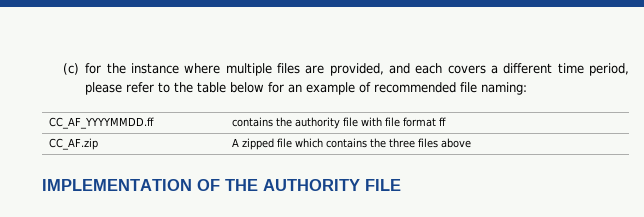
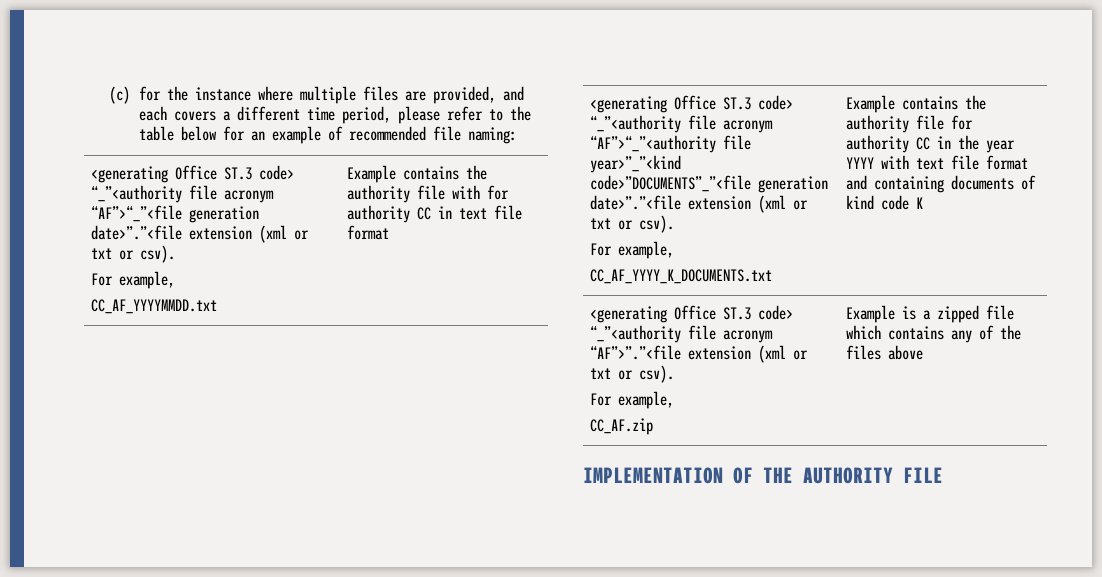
[48,117,154,129] CC_AF_YYYYMMDD.ff | -> [91,165,295,183] [91,185,275,203] [91,205,260,223] [91,225,310,243] [91,245,176,263] [91,271,176,289] [91,299,218,314] [347,165,397,183] <generating Office ST.3 code> “_”<authority file acronym “AF”>“_”<file generation date>”.”<file extension (xml or txt or csv). // For example, // CC_AF_YYYYMMDD.txt | Example
[384,117,446,127] [48,138,98,150] [231,138,239,147] file format ff // CC_AF.zip | A -> [487,185,510,200] [347,205,523,223] [347,225,390,240] [590,95,794,113] [590,115,774,133] [590,135,752,153] [590,155,682,173] [590,175,829,193] [590,195,809,213] [590,215,675,233] [590,241,675,259] [590,269,773,284] [846,95,987,113] [846,115,974,133] [846,135,1016,153] [846,155,1029,170] [846,175,1037,193] [846,195,924,210] [590,305,794,323] [590,325,774,343] [590,345,809,363] [590,365,675,383] [590,391,675,409] [590,418,654,435] [846,305,932,323] for authority CC in text file format // <generating Office ST.3 code> “_”<authority file acronym “AF”>“_”<authority file year>”_”<kind code>”DOCUMENTS”_”<file generation date>”.”<file extension (xml or txt or csv). // For example, // CC_AF_YYYY_K_DOCUMENTS.txt | Example contains the authority file for authority CC in the year YYYY with text file format and containing documents of kind code K // <generating Office ST.3 code> “_”<authority file acronym “AF”>”.”<file extension (xml or txt or csv). // For example, // CC_AF.zip | Example is a
[369,138,415,148] the three -> [951,325,1022,343] any of the

